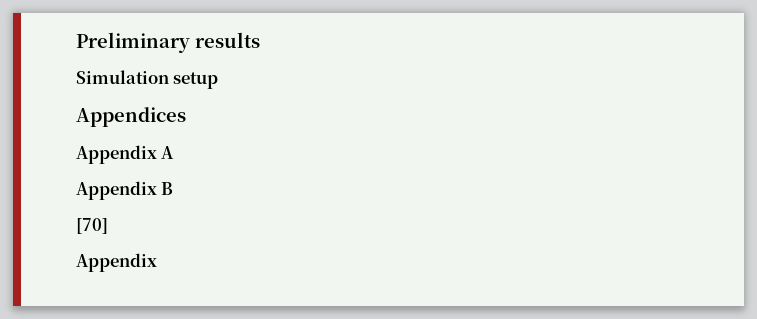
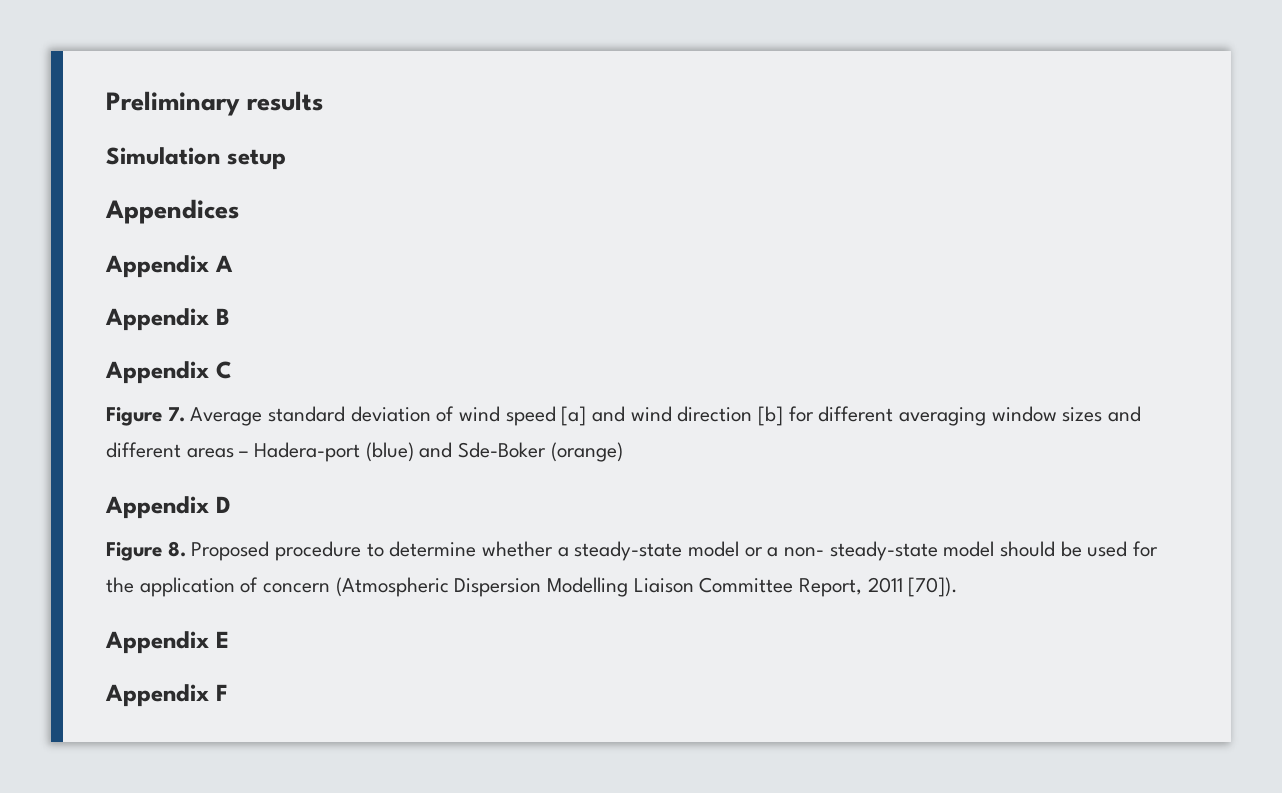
[76,218,108,234] [76,253,157,272] [70] // Appendix -> [105,361,232,384] [106,406,1142,426] [106,442,623,462] [105,496,231,519] [106,541,1159,561] [106,577,959,597] [105,631,229,654] [105,684,228,707] Appendix C // Figure 7. Average standard deviation of wind speed [a] and wind direction [b] for different averaging window sizes and different areas – Hadera-port (blue) and Sde-Boker (orange) // Appendix D // Figure 8. Proposed procedure to determine whether a steady-state model or a non- steady-state model should be used for the application of concern (Atmospheric Dispersion Modelling Liaison Committee Report, 2011 [70]). // Appendix E // Appendix F

